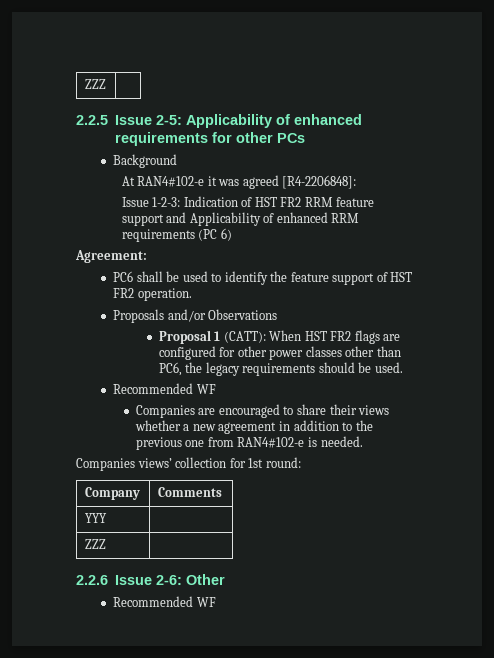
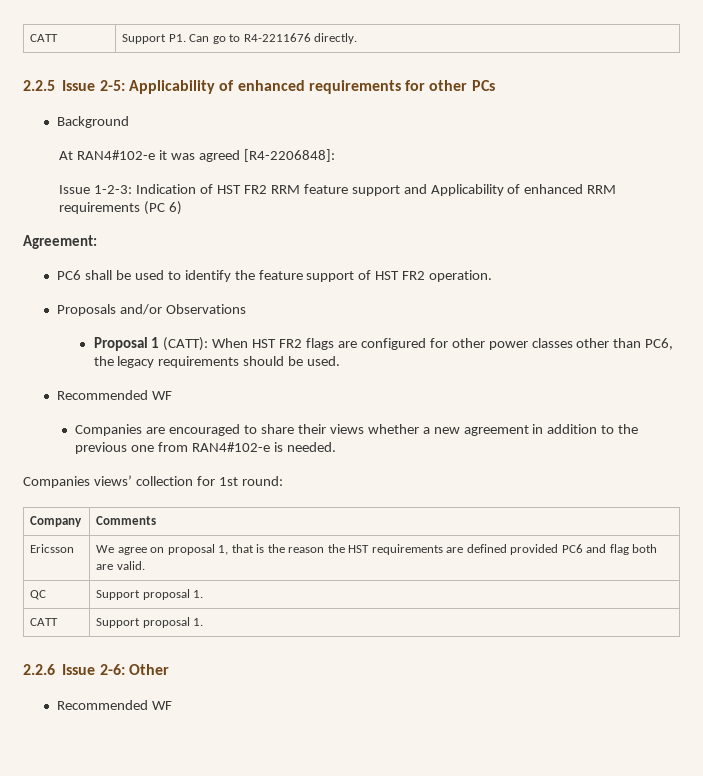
[84,79,106,89] ZZZ | -> [30,34,59,42] [122,33,358,44] CATT | Support P1. Can go to R4-2211676 directly.
[84,513,107,523] [84,539,106,549] YYY | // ZZZ | -> [30,544,75,553] [96,544,658,555] [96,561,145,570] [30,590,47,600] [96,589,204,600] [30,618,59,626] [96,617,204,628] Ericsson | We agree on proposal 1, that is the reason the HST requirements are defined provided PC6 and flag both are valid. // QC | Support proposal 1. // CATT | Support proposal 1.

